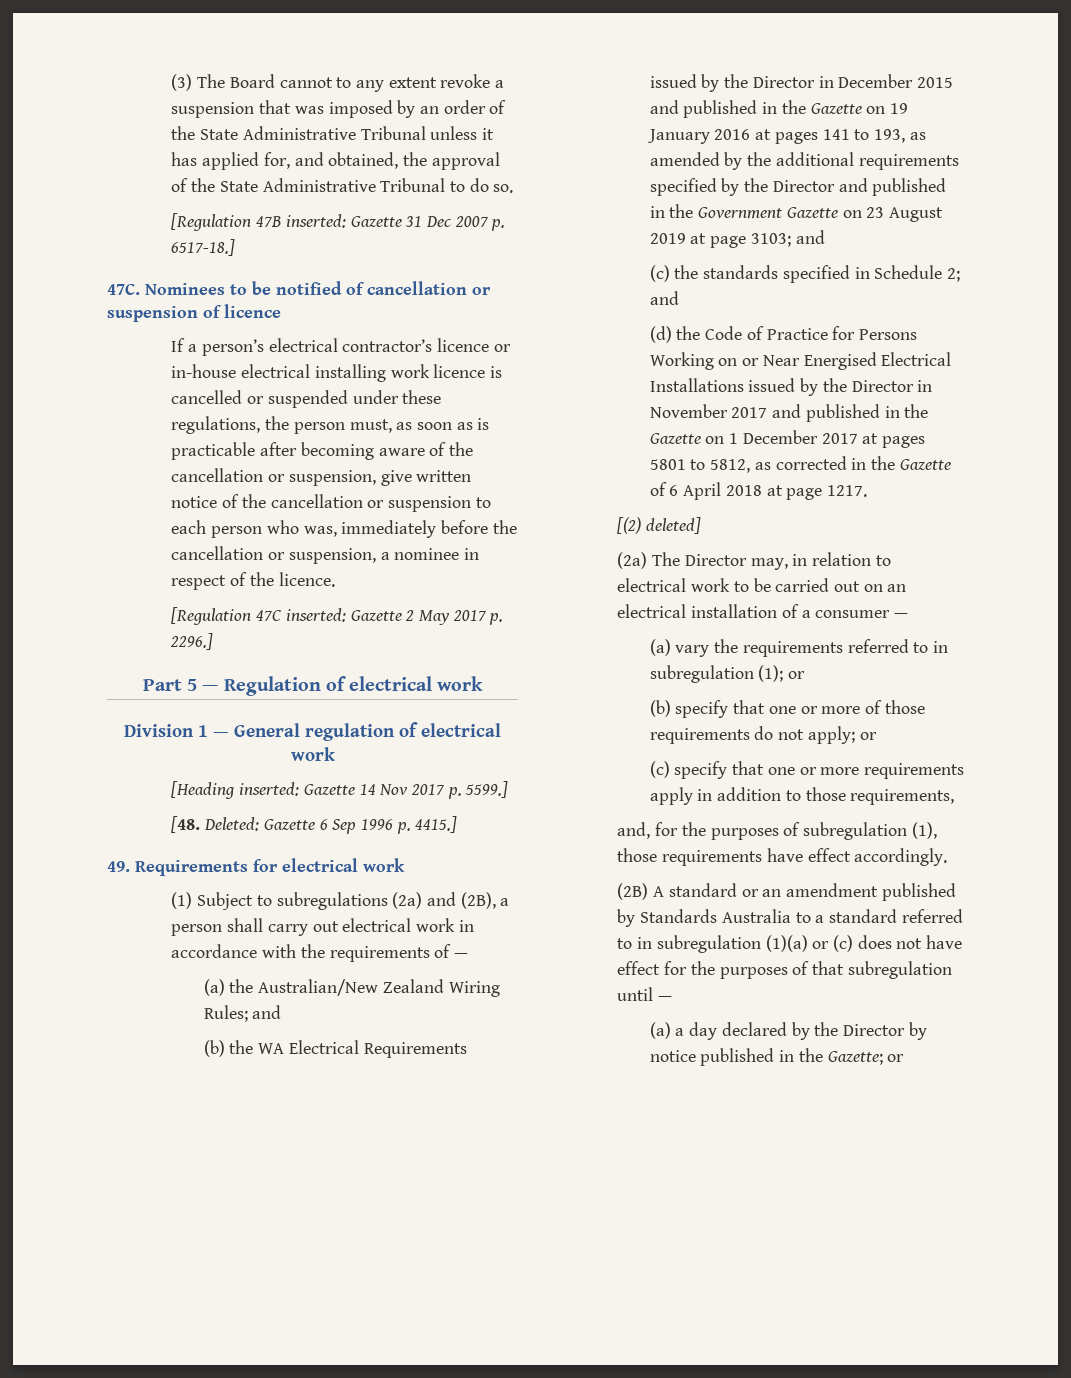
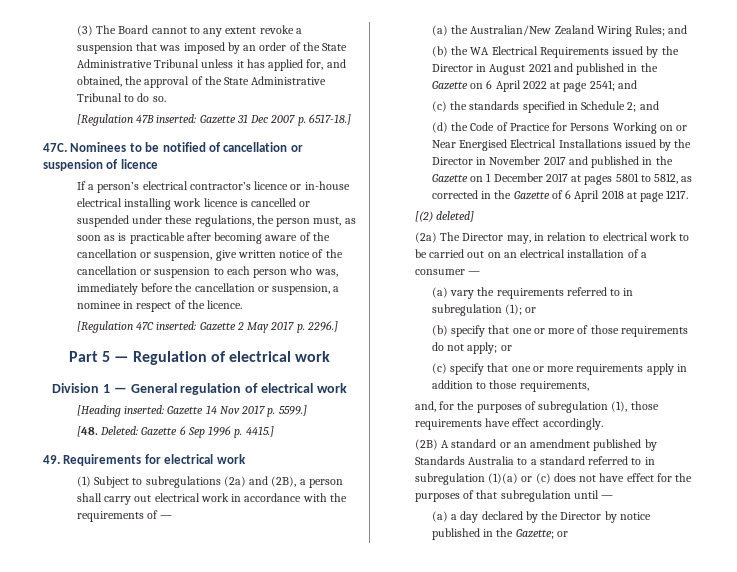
[838,74,953,88] [649,100,908,118] [647,129,926,144] [649,152,959,170] [649,178,947,196] [649,204,943,222] [649,233,791,248] December 2015 and published in the Gazette on 19 January 2016 at pages 141 to 193, as amended by the additional requirements specified by the Director and published in the Government Gazette on 23 August 2019 at page 3103; -> [489,63,658,75] [431,80,615,92] August 2021 and published in the Gazette on 6 April 2022 at page 2541;

